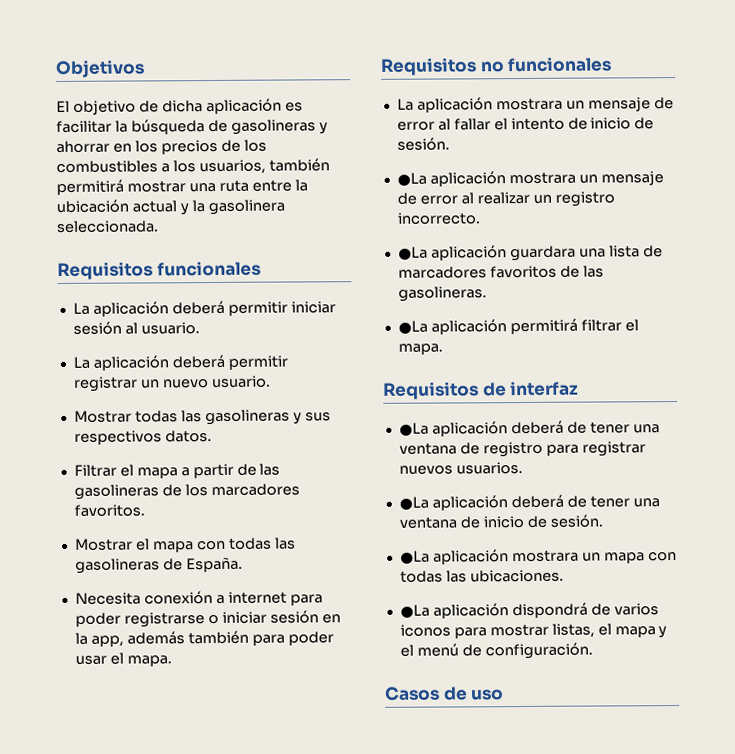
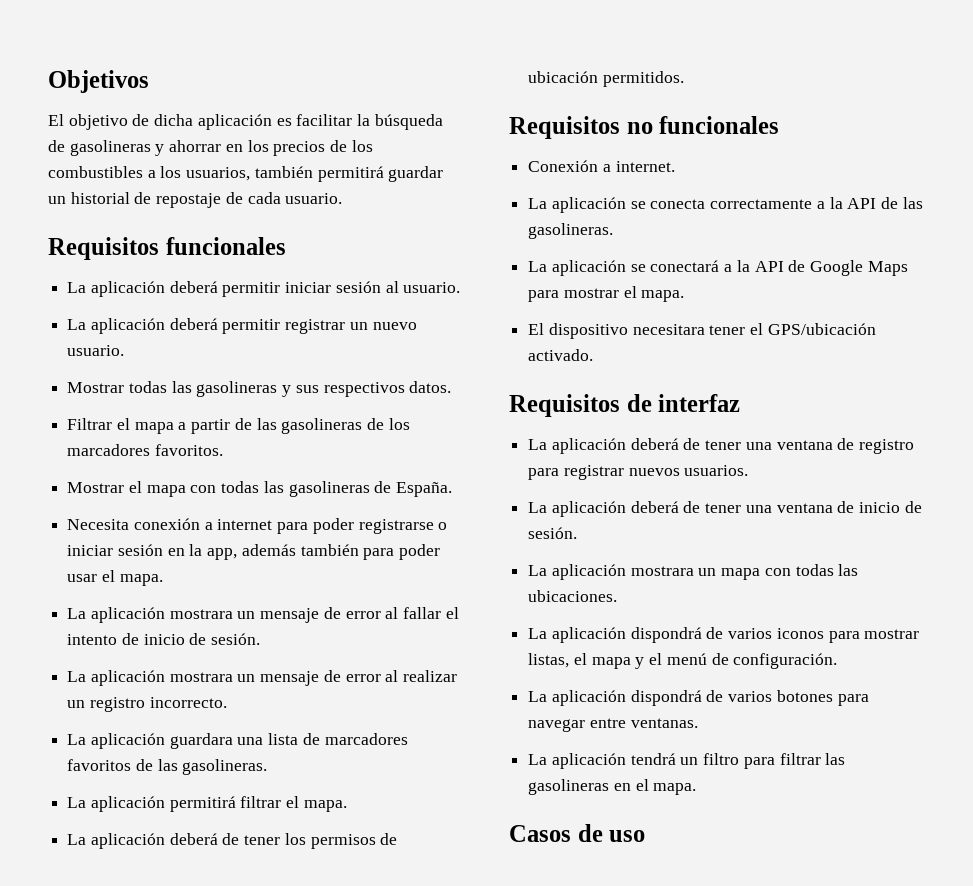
[126,179,308,193] [56,199,285,216] [56,220,159,234] mostrar una ruta entre la ubicación actual y la gasolinera seleccionada. -> [388,166,444,182] [48,192,343,208] guardar un historial de repostaje de cada usuario.
[380,56,613,76] // Requisitos no funcionales -> (163, 580) none
[396,172,427,186] ●La -> [67,671,87,682] La
[397,246,428,260] ●La -> [67,734,87,745] La
[397,320,428,334] ●La -> [67,797,87,808] La
(443, 349) none -> [67,833,398,849] [528,71,684,87] [509,116,780,139] [528,160,675,172] [528,197,923,213] [528,223,614,239] [528,260,908,276] [528,286,685,302] [528,323,876,339] [528,349,594,361] // La aplicación deberá de tener los permisos de ubicación permitidos. // Requisitos no funcionales // Conexión a internet. // La aplicación se conecta correctamente a la API de las gasolineras. // La aplicación se conectará a la API de Google Maps para mostrar el mapa. // El dispositivo necesitara tener el GPS/ubicación activado.
[398,422,429,436] ●La -> [528,439,548,450] La
[398,496,429,510] ●La -> [528,502,548,513] La
[399,550,430,564] ●La -> [528,565,548,576] La
[399,604,430,618] ●La -> [528,628,548,639] La
(593, 651) none -> [528,690,869,706] [528,718,698,732] [528,753,846,769] [528,779,697,795] // La aplicación dispondrá de varios botones para navegar entre ventanas. // La aplicación tendrá un filtro para filtrar las gasolineras en el mapa.

